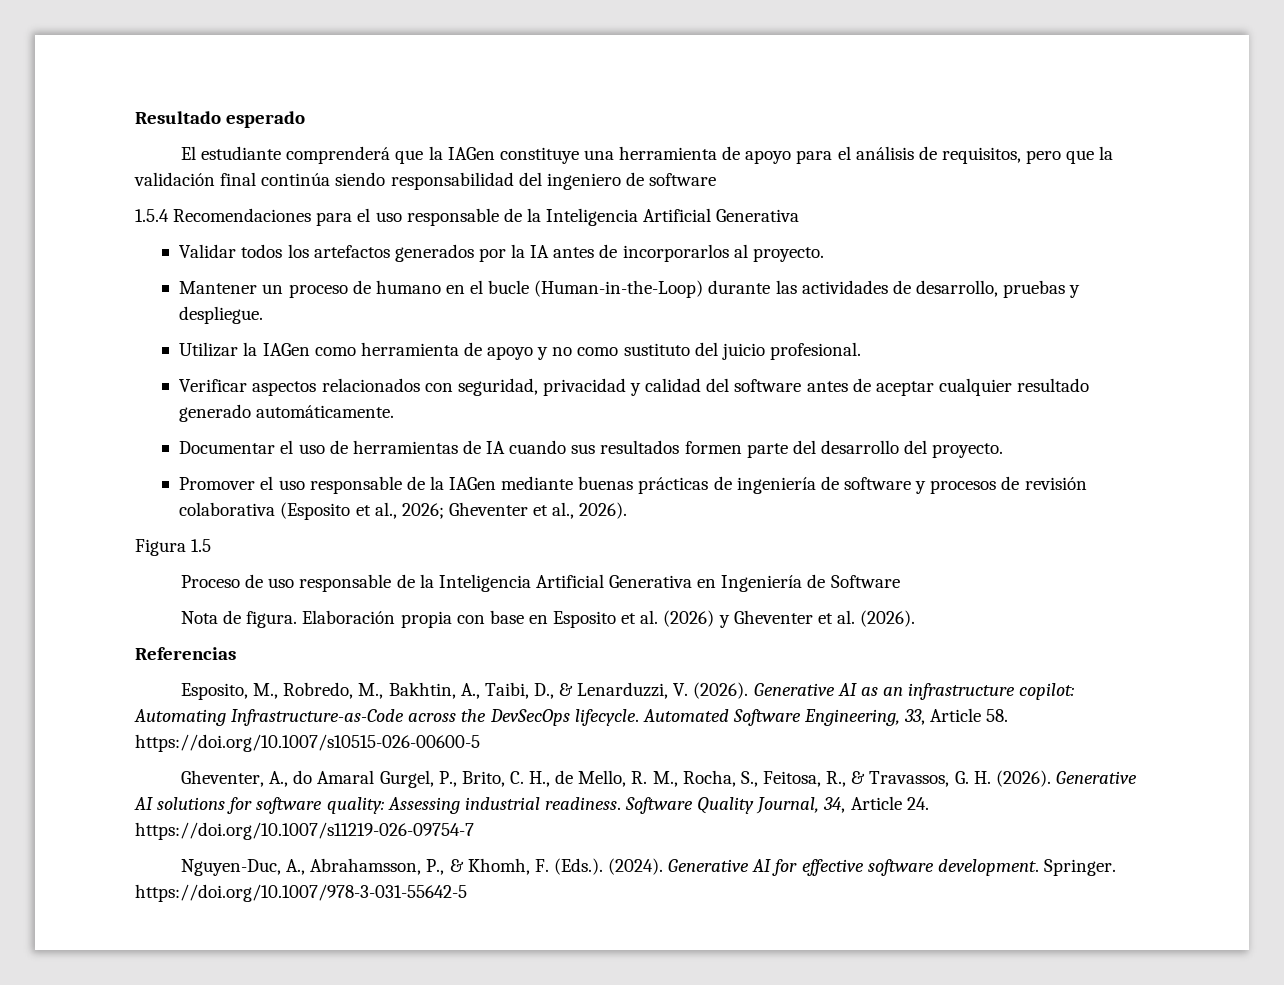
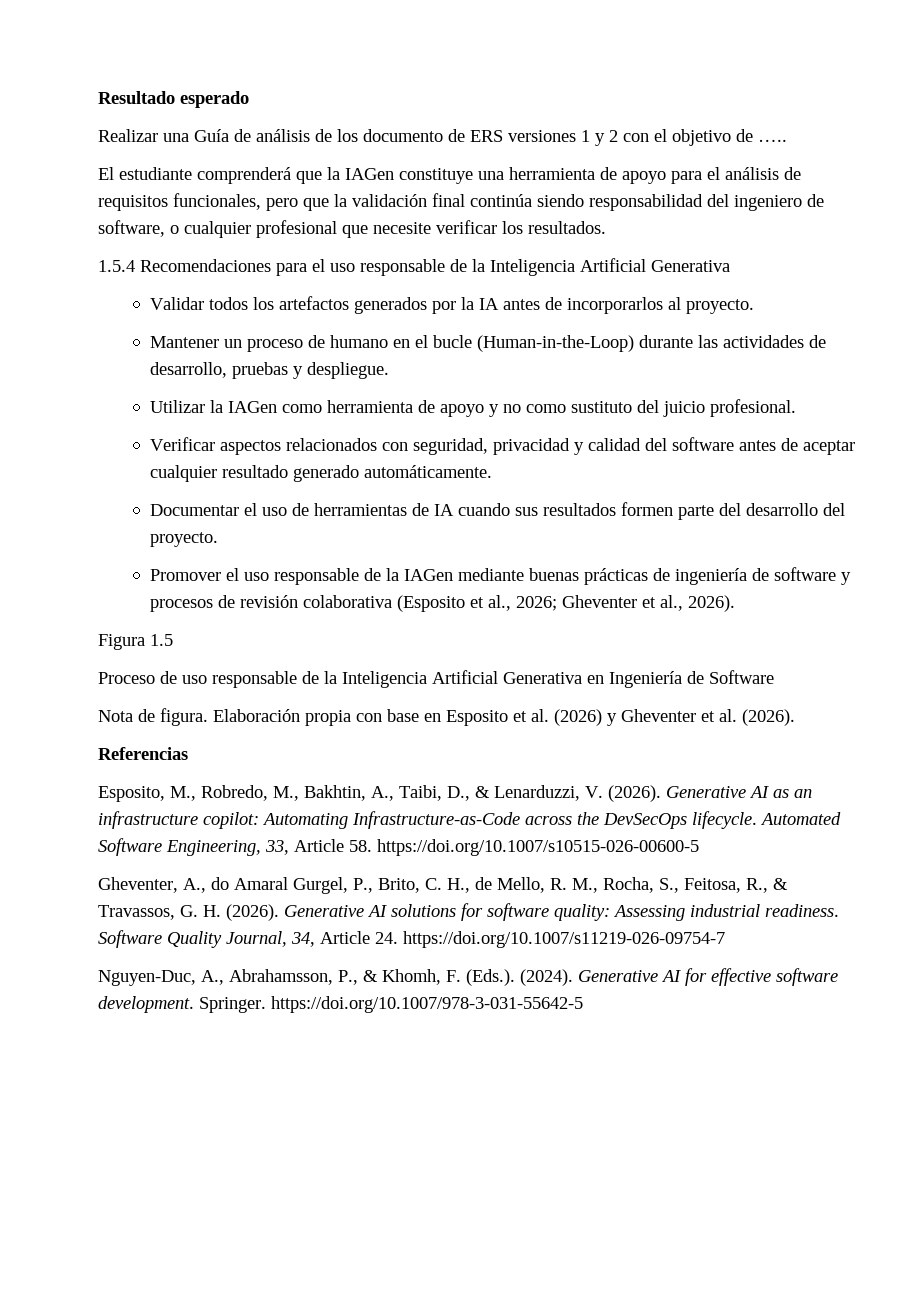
(306, 119) none -> [98,129,787,146] // Realizar una Guía de análisis de los documento de ERS versiones 1 y 2 con el objetivo de …..
[941,147,1021,164] requisitos, -> [98,193,261,211] requisitos funcionales,
[649,173,717,186] software -> [98,220,606,238] software, o cualquier profesional que necesite verificar los resultados.

